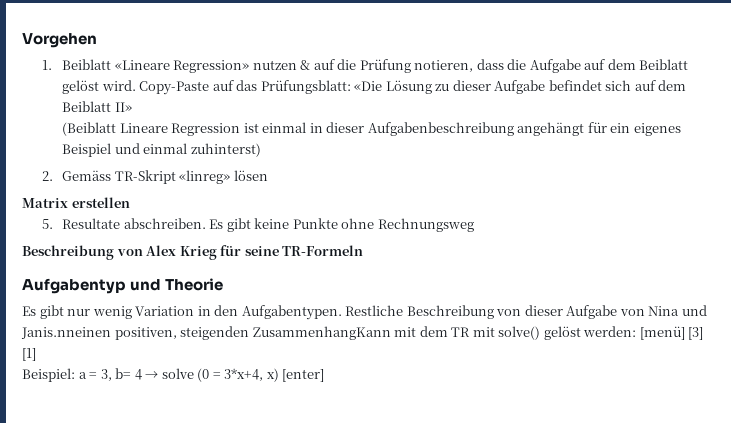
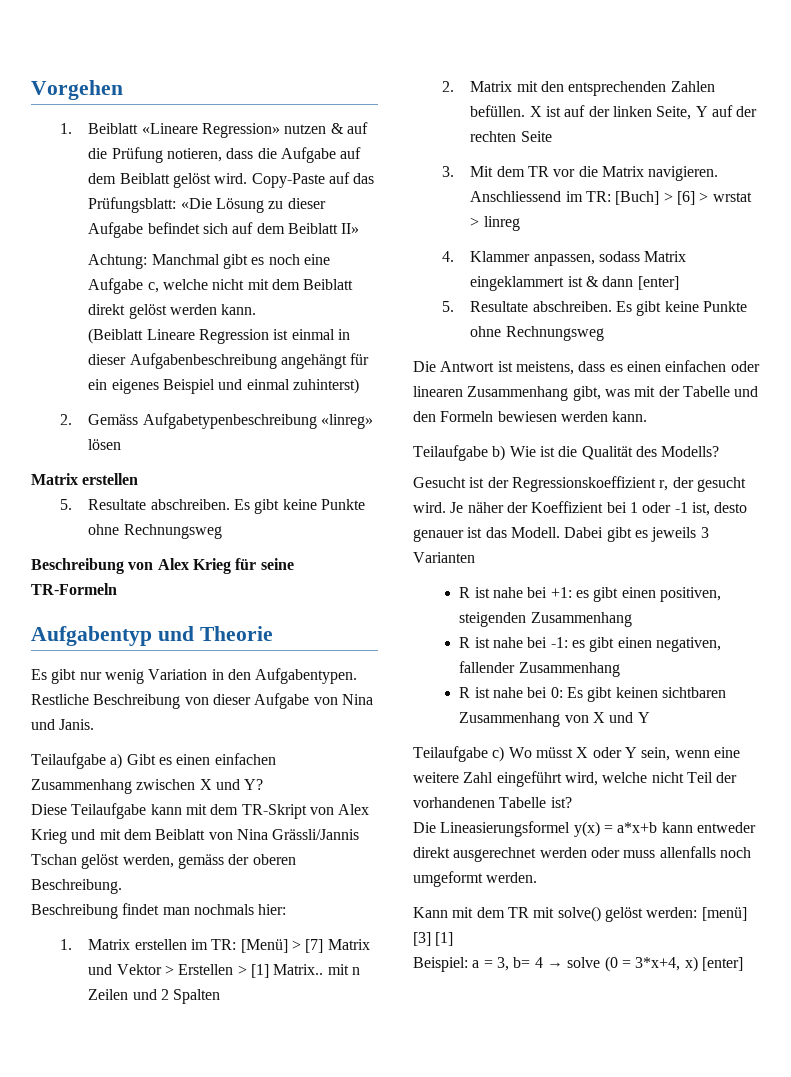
(132, 107) none -> [88,254,331,269] [88,278,354,294] [88,304,257,319] // Achtung: Manchmal gibt es noch eine Aufgabe c, welche nicht mit dem Beiblatt direkt gelöst werden kann.
[114,170,176,184] TR-Skript -> [142,413,317,429] Aufgabetypenbeschreibung
[21,326,391,340] Janis.nneinen positiven, steigenden ZusammenhangKann -> [59,719,95,730] [31,753,276,769] [31,779,264,794] [31,803,370,819] [31,829,360,844] [31,854,296,869] [31,879,122,894] [31,903,287,919] [59,939,370,953] [88,964,360,978] [88,989,221,1004] [441,81,715,96] [470,105,758,120] [470,131,552,142] [441,166,719,181] [470,191,752,205] [470,216,520,231] [441,251,687,266] [470,276,679,291] [441,301,748,316] [470,326,604,341] [413,360,760,375] [413,386,759,401] [413,411,648,422] [413,445,720,461] [413,476,746,492] [413,501,748,516] [413,527,709,542] [413,552,475,563] [459,587,721,602] [459,612,632,627] [459,637,721,652] [459,661,620,677] [459,687,726,702] [459,712,650,727] [413,746,740,762] [413,771,738,787] [413,797,572,808] [413,821,756,837] [413,846,751,862] [413,871,538,887] [413,907,448,918] Janis. // Teilaufgabe a) Gibt es einen einfachen Zusammenhang zwischen X und Y? // Diese Teilaufgabe kann mit dem TR-Skript von Alex Krieg und mit dem Beiblatt von Nina Grässli/Jannis Tschan gelöst werden, gemäss der oberen Beschreibung. // Beschreibung findet man nochmals hier: // 1. Matrix erstellen im TR: [Menü] > [7] Matrix und Vektor > Erstellen > [1] Matrix.. mit n Zeilen und 2 Spalten // 2. Matrix mit den entsprechenden Zahlen befüllen. X ist auf der linken Seite, Y auf der rechten Seite // 3. Mit dem TR vor die Matrix navigieren. Anschliessend im TR: [Buch] > [6] > wrstat > linreg // 4. Klammer anpassen, sodass Matrix eingeklammert ist & dann [enter] // 5. Resultate abschreiben. Es gibt keine Punkte ohne Rechnungsweg // Die Antwort ist meistens, dass es einen einfachen oder linearen Zusammenhang gibt, was mit der Tabelle und den Formeln bewiesen werden kann. // Teilaufgabe b) Wie ist die Qualität des Modells? // Gesucht ist der Regressionskoeffizient r, der gesucht wird. Je näher der Koeffizient bei 1 oder -1 ist, desto genauer ist das Modell. Dabei gibt es jeweils 3 Varianten // R ist nahe bei +1: es gibt einen positiven, steigenden Zusammenhang // R ist nahe bei -1: es gibt einen negativen, fallender Zusammenhang // R ist nahe bei 0: Es gibt keinen sichtbaren Zusammenhang von X und Y // Teilaufgabe c) Wo müsst X oder Y sein, wenn eine weitere Zahl eingeführt wird, welche nicht Teil der vorhandenen Tabelle ist? // Die Lineasierungsformel y(x) = a*x+b kann entweder direkt ausgerechnet werden oder muss allenfalls noch umgeformt werden. // Kann

